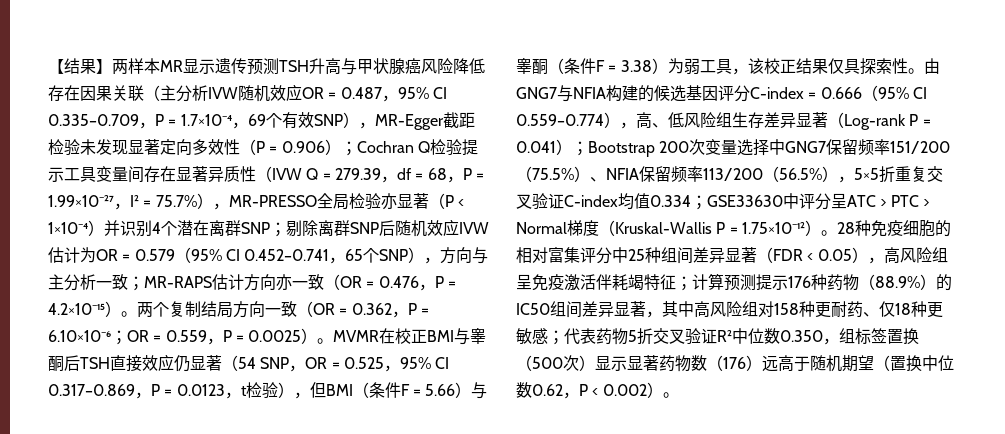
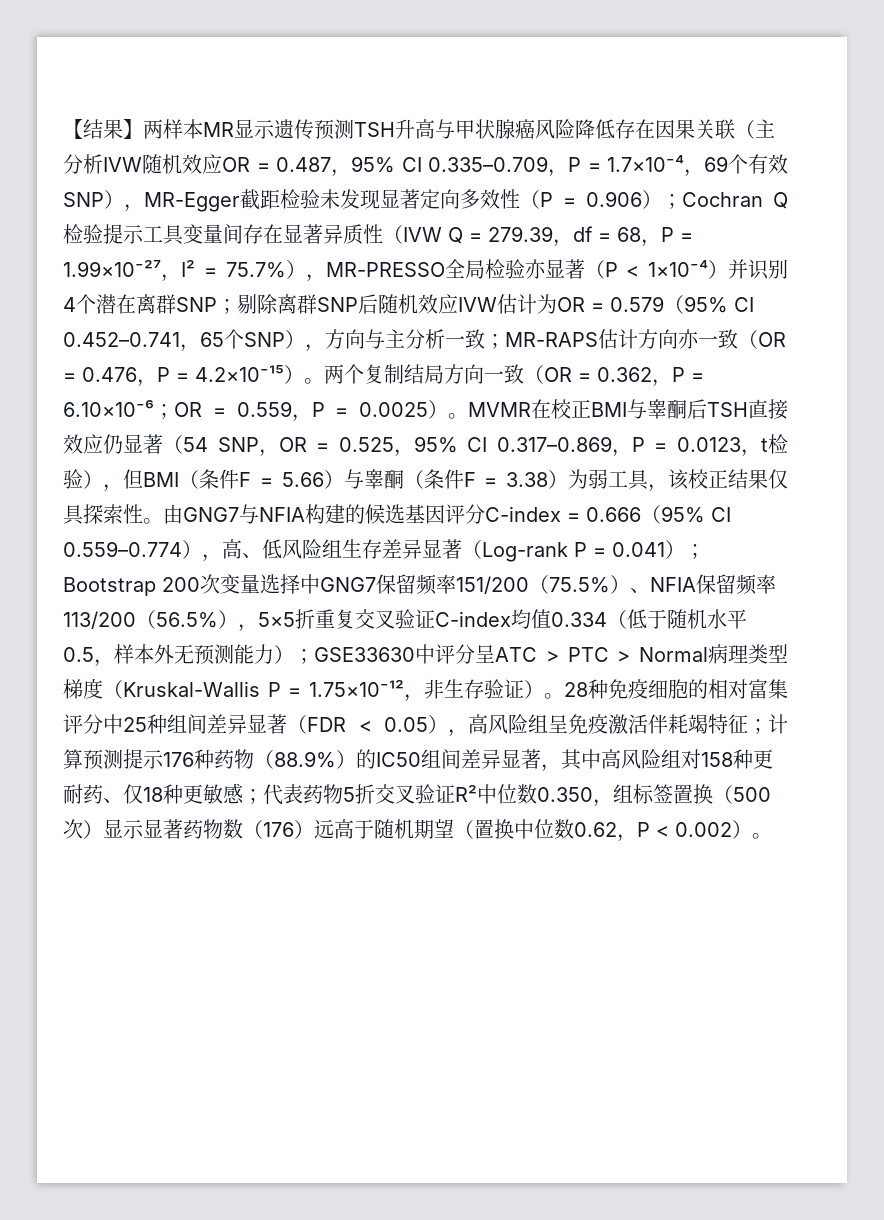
(691, 201) none -> [607,609,747,629] [63,644,294,667] （低于随机水平0.5，样本外无预测能力）
(567, 228) none -> [708,644,788,664] 病理类型
(805, 228) none -> [404,679,524,702] ，非生存验证

